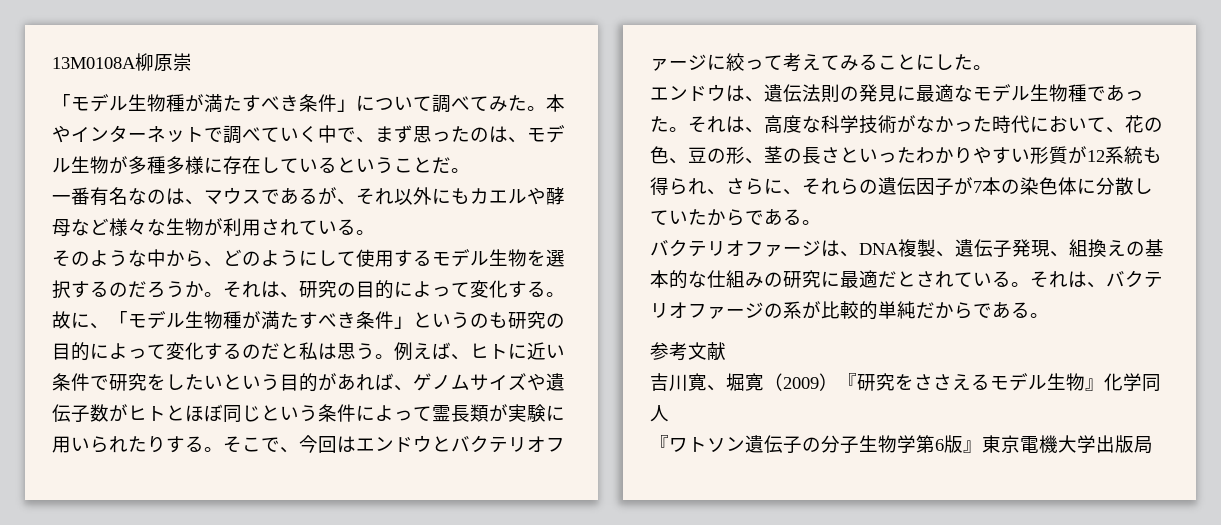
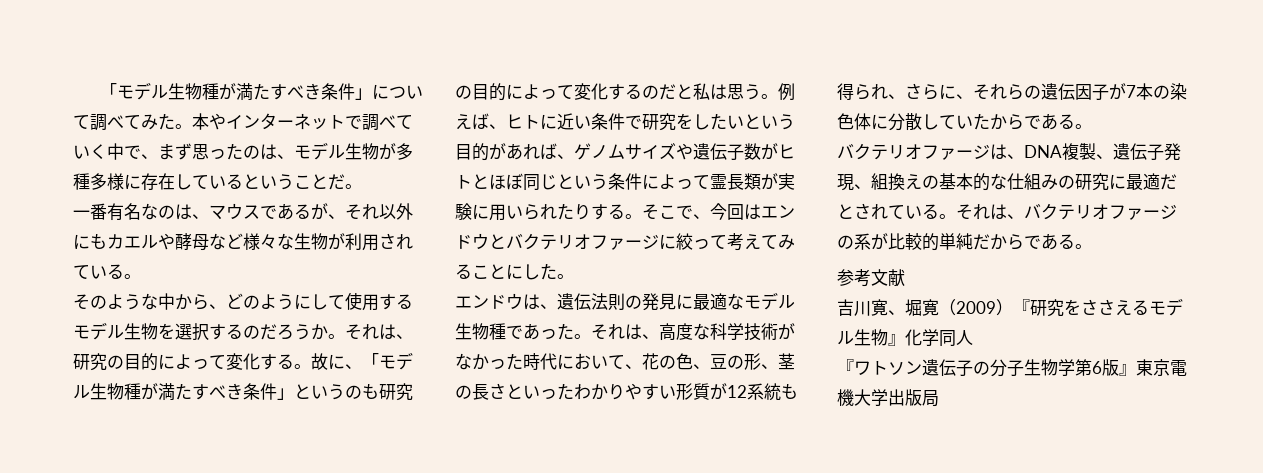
[52,53,192,71] 13M0108A柳原崇 // -> (100, 90) none

